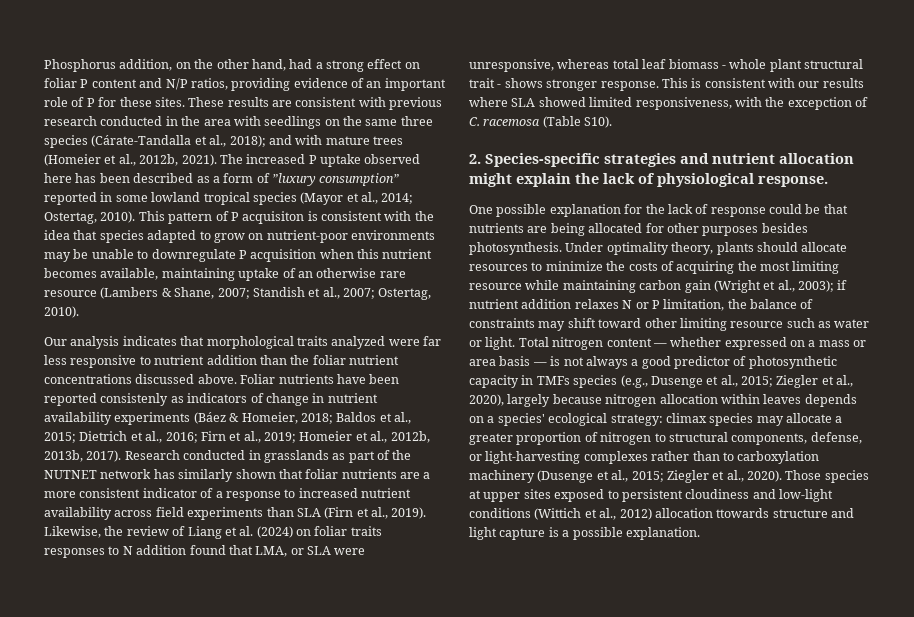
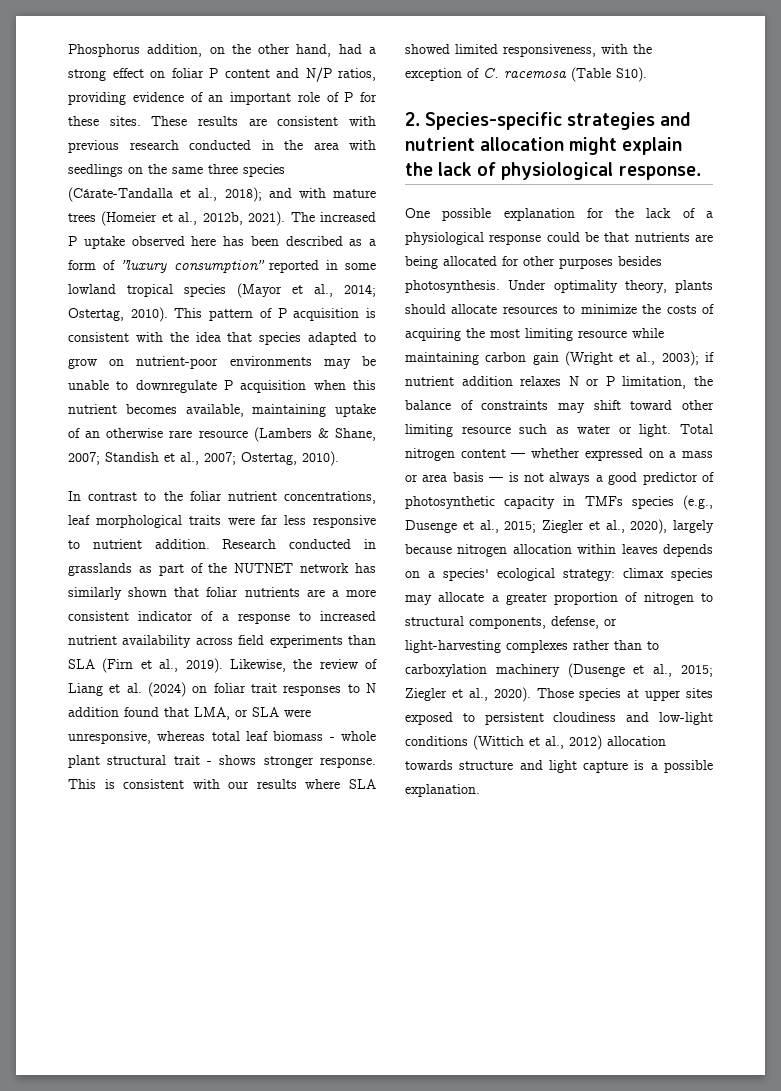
[242,211,305,224] acquisiton -> [293,308,360,321] acquisition
[44,336,205,349] Our analysis indicates that -> [68,491,376,504] [68,515,90,525] In contrast to the foliar nutrient concentrations, leaf
[331,336,386,349] analyzed -> (221, 520) none
[206,355,399,365] [44,374,400,384] [44,393,378,406] [44,412,411,425] [44,431,430,443] [44,450,122,462] addition than the foliar nutrient concentrations discussed above. Foliar nutrients have been reported consistenly as indicators of change in nutrient availability experiments (Báez & Homeier, 2018; Baldos et al., 2015; Dietrich et al., 2016; Firn et al., 2019; Homeier et al., 2012b, 2013b, 2017). -> [154,539,210,549] addition.
[350,526,382,536] traits -> [251,683,277,693] trait
[787,97,852,110] excepction -> [405,68,462,81] exception
(709, 209) none -> [706,211,713,218] [405,232,484,245] a physiological
[716,508,770,518] ttowards -> [405,760,453,770] towards

